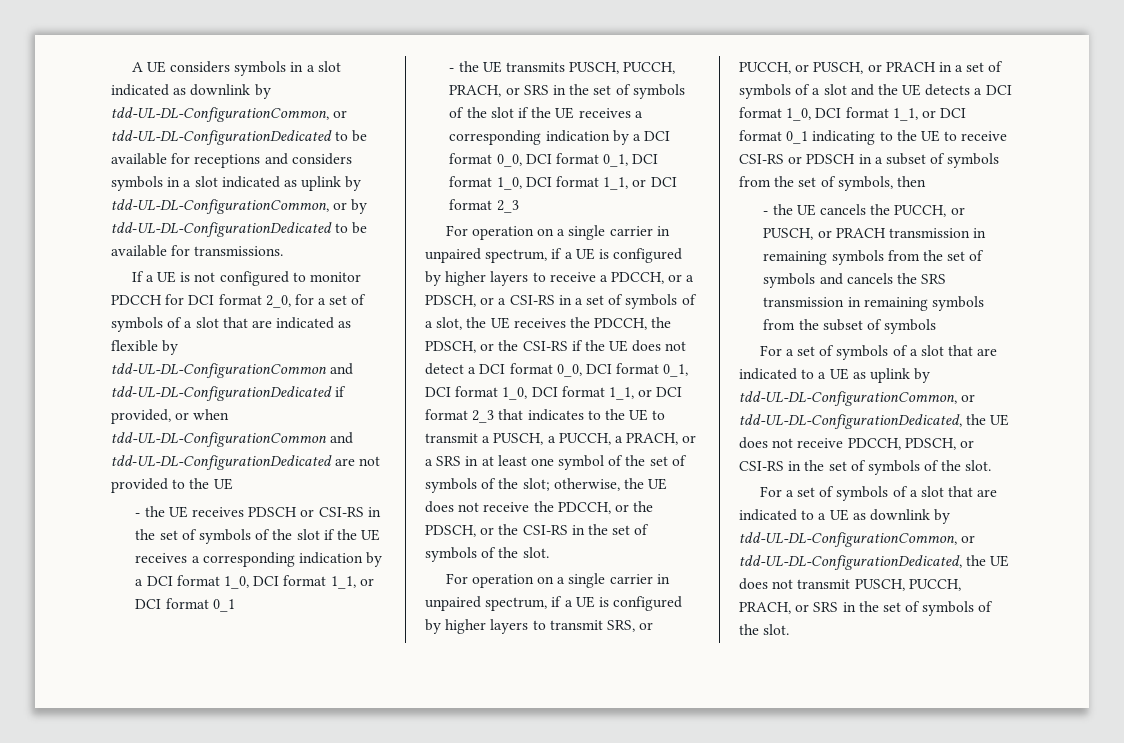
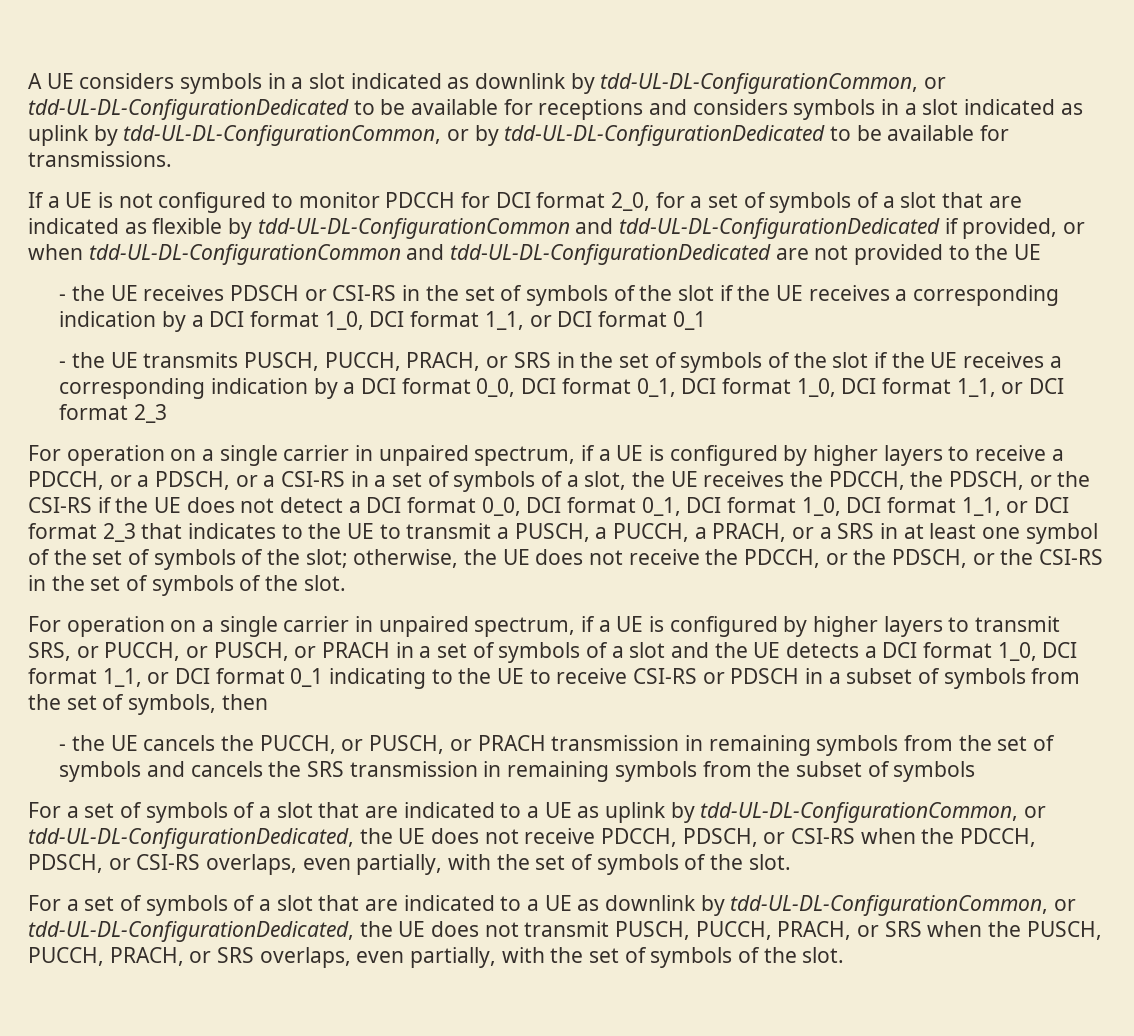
[788,461,802,471] in -> [860,828,1037,847] [28,854,492,875] when the PDCCH, PDSCH, or CSI-RS overlaps, even partially, with
[842,602,856,612] in -> [927,921,1102,940] [28,947,545,968] when the PUSCH, PUCCH, PRACH, or SRS overlaps, even partially, with

